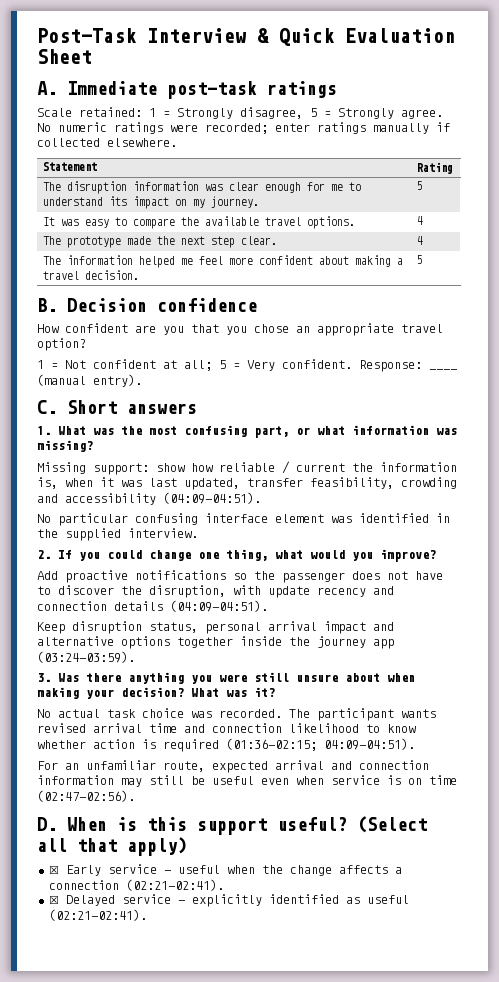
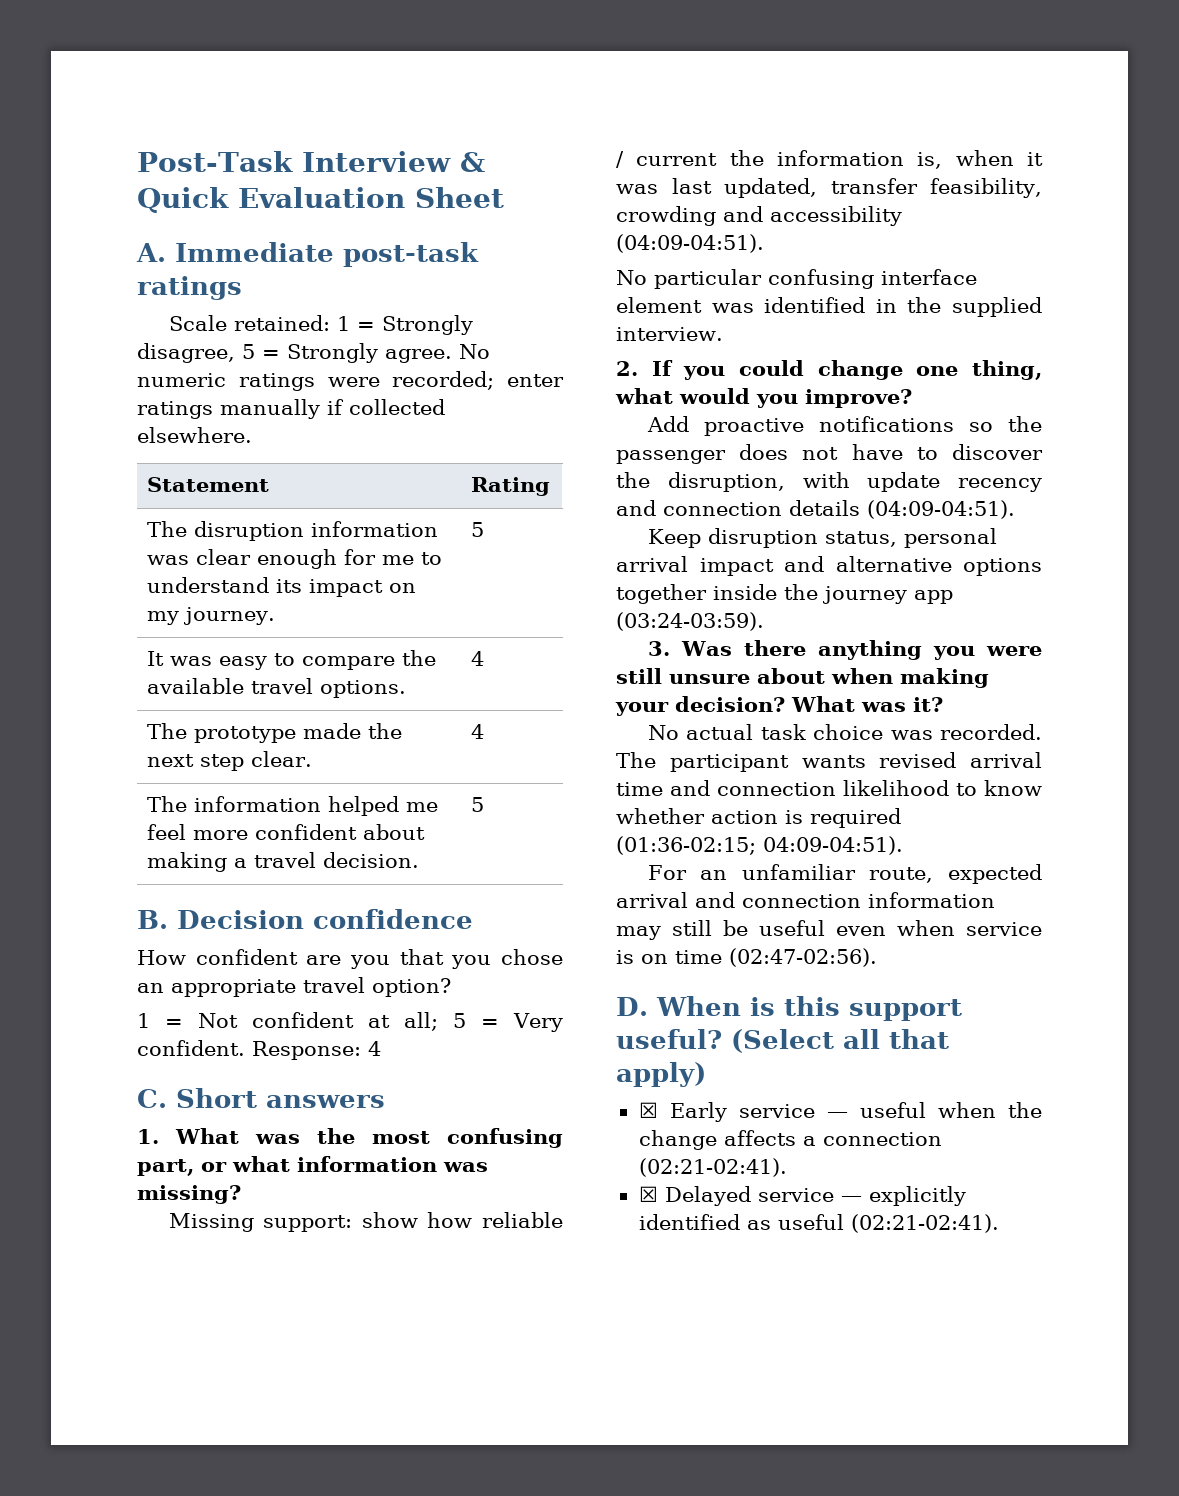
[429,369,457,370] [37,374,142,387] ____ (manual entry). -> [368,1041,381,1056] 4

